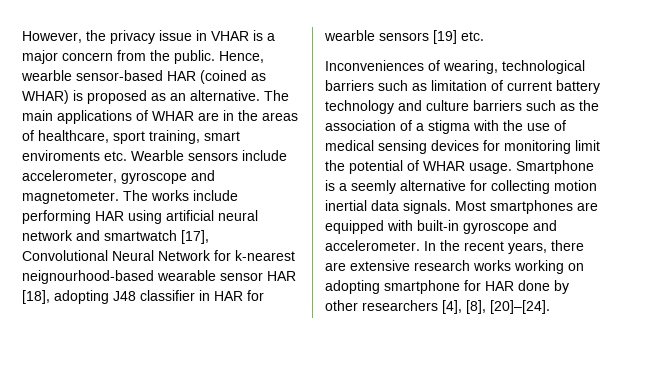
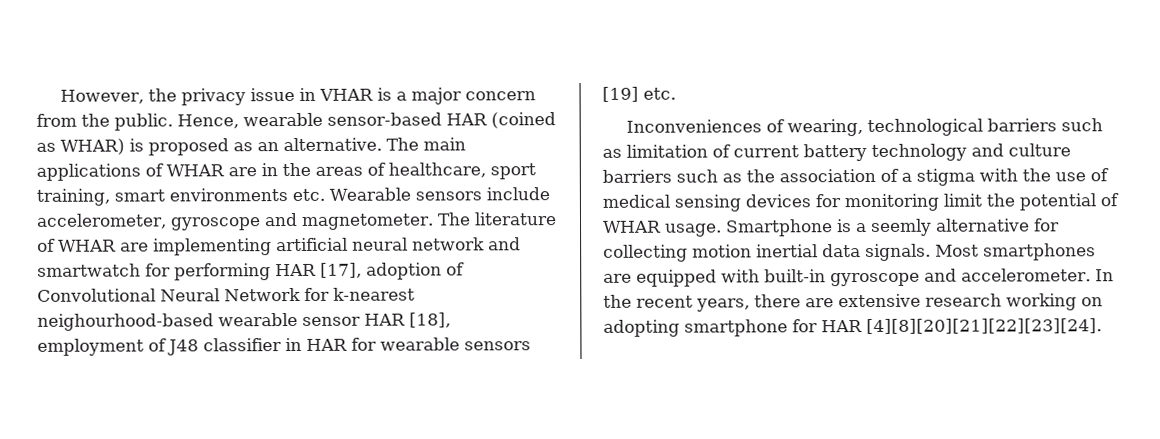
[21,70,72,81] wearble -> [243,112,323,127] wearable
[22,150,184,161] enviroments etc. Wearble -> [169,187,411,202] environments etc. Wearable
[151,190,238,201] [22,210,162,224] works include performing HAR using -> [473,212,557,226] [37,238,272,256] literature of WHAR are implementing
[181,230,209,244] [17], -> [145,262,465,281] for performing HAR [17], adoption of
[22,270,154,284] neignourhood-based -> [37,313,214,331] neighourhood-based
[54,290,109,304] adopting -> [37,338,167,356] employment of
[324,30,375,41] wearble -> [380,337,460,351] wearable
[473,260,511,271] works -> (1002, 300) none
[518,280,569,294] [325,300,550,314] done by other researchers [4], [8], [20]–[24]. -> [866,318,1102,335] [4][8][20][21][22][23][24].

